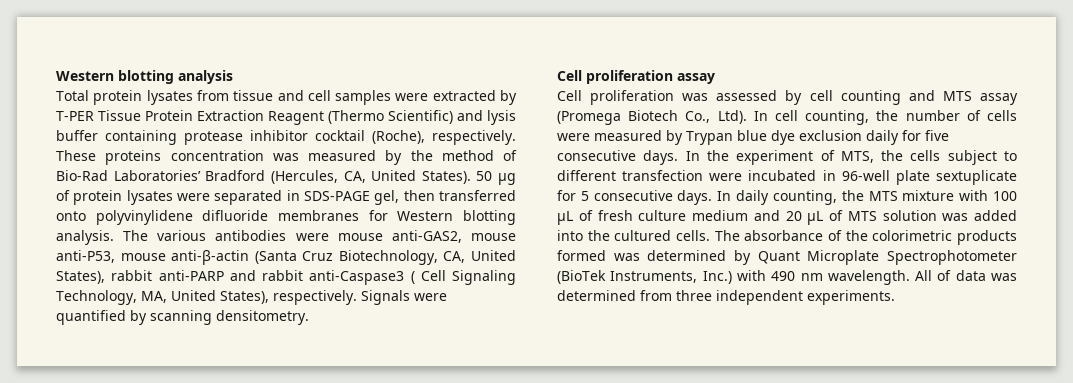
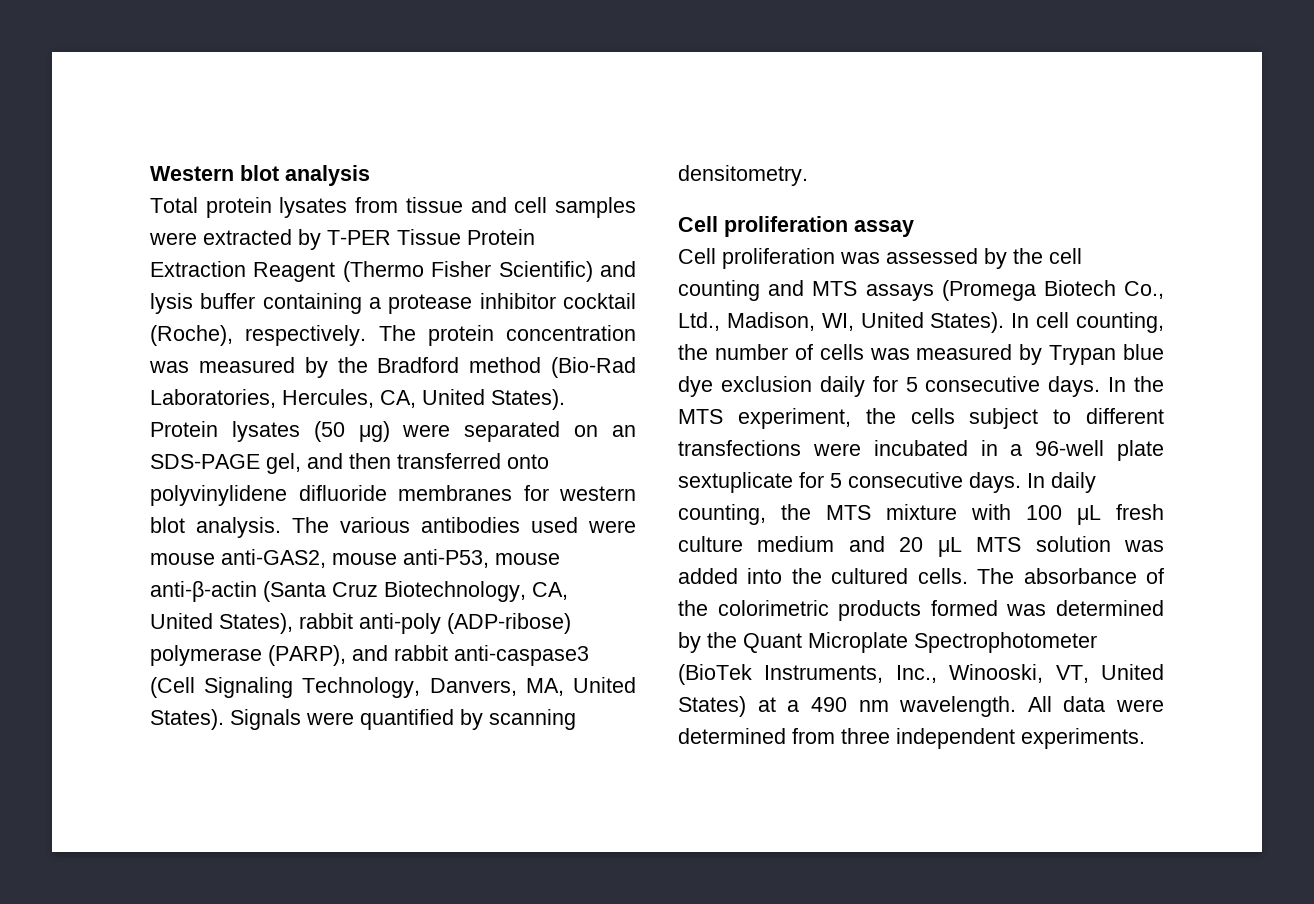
[56,70,174,84] Western blotting -> [150,165,279,181] Western blot
(384, 117) none -> [431,261,492,277] Fisher
(177, 137) none -> [369,297,381,309] a
[56,150,162,165] These proteins -> [378,325,494,346] The protein
[441,150,517,161] [56,170,516,185] [56,190,300,205] method of Bio-Rad Laboratories’ Bradford (Hercules, CA, United States). 50 μg of protein lysates were separated in -> [377,357,636,378] [150,389,565,410] [150,421,636,442] Bradford method (Bio-Rad Laboratories, Hercules, CA, United States). Protein lysates (50 μg) were separated on an
(400, 197) none -> [307,453,343,469] and
[397,210,516,225] Western blotting -> [559,486,636,501] [150,517,185,533] western blot
(287, 235) none -> [531,517,578,533] used
[158,270,446,285] anti-PARP and rabbit anti-Caspase3 ( Cell -> [359,613,571,634] [150,645,589,666] [150,677,195,698] anti-poly (ADP-ribose) polymerase (PARP), and rabbit anti-caspase3 (Cell
(137, 297) none -> [429,678,517,696] Danvers,
[220,290,357,305] States), respectively. -> [150,709,224,730] States).
(803, 97) none -> [1013,248,1043,264] the
[979,93,1018,105] assay -> [865,284,934,301] assays
[717,110,747,124] Ltd). -> [678,312,1005,333] Ltd., Madison, WI, United States).
[557,133,590,141] were -> [869,348,910,360] was
[925,130,949,141] five -> [905,377,918,392] 5
[736,150,874,165] experiment of MTS, -> [678,408,851,429] MTS experiment,
[622,170,704,181] transfection -> [678,440,801,456] transfections
(836, 175) none -> [1010,444,1023,456] a
[578,210,593,221] of -> (1101, 515) none
[829,210,843,221] of -> (962, 547) none
(751, 257) none -> [707,632,737,648] the
[702,270,766,284] Inc.) with -> [895,664,1164,683] [678,696,800,717] Inc., Winooski, VT, United States) at a
[937,270,1018,281] of data was -> [1063,696,1164,712] data were

